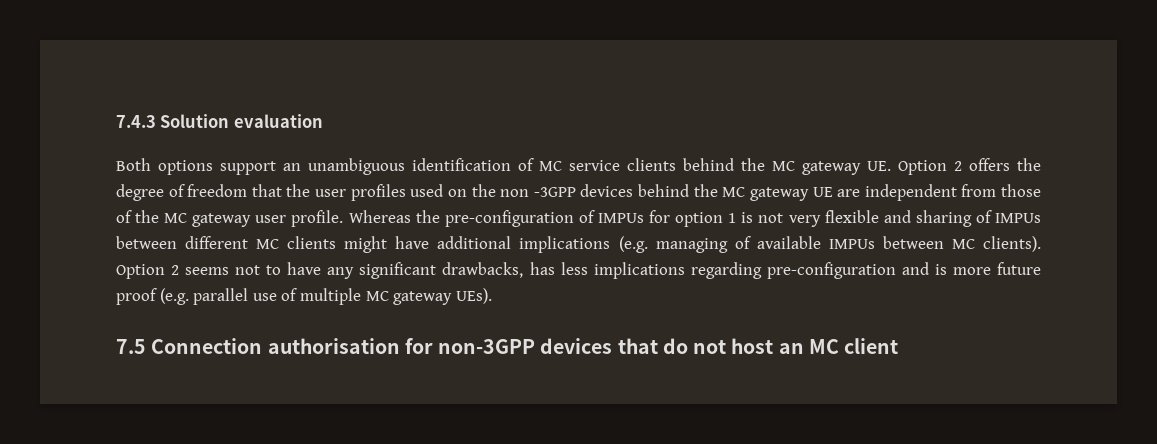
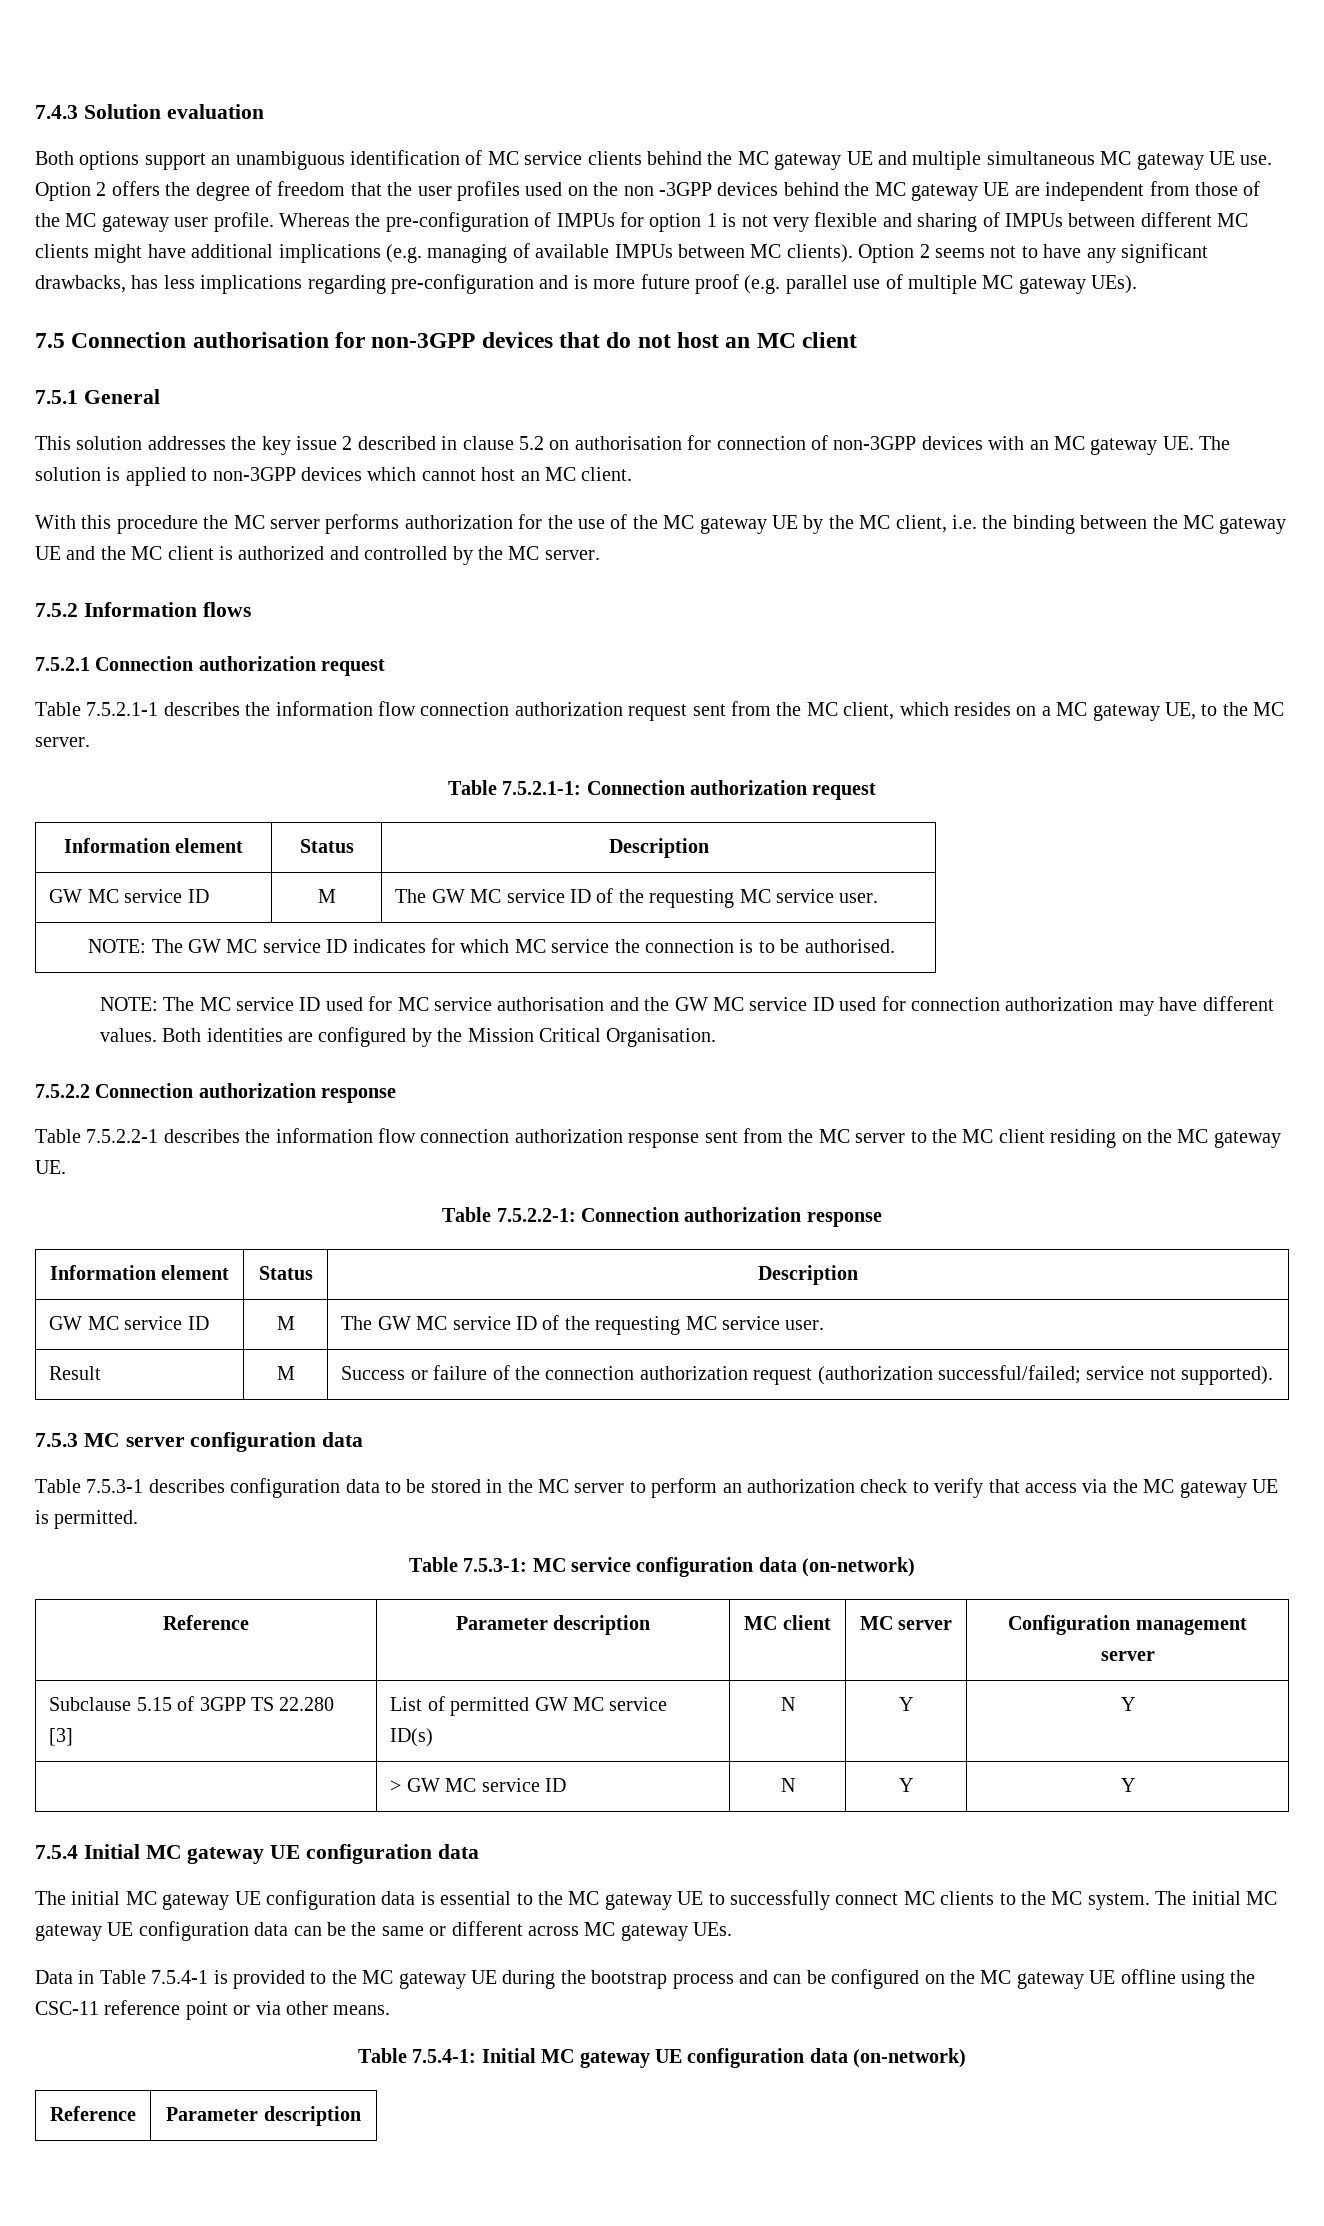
[867,161,891,171] UE. -> [846,151,1273,170] UE and multiple simultaneous MC gateway UE use.
(899, 346) none -> [35,389,160,404] [35,435,1231,455] [35,467,633,486] [35,514,1287,534] [35,546,600,565] [35,602,251,617] [35,656,386,676] [35,701,1285,721] [35,737,90,747] [447,780,877,800] [63,838,244,853] [299,839,354,853] [608,838,709,858] [49,889,209,903] [317,889,336,903] [395,888,879,908] [88,938,895,953] [99,996,1274,1016] [99,1027,717,1047] [35,1083,397,1103] [35,1128,1281,1148] [35,1160,66,1174] [442,1207,882,1227] [49,1265,230,1280] [258,1266,313,1280] [758,1265,858,1285] [49,1316,209,1330] [276,1316,295,1330] [341,1315,825,1335] [49,1366,102,1380] [276,1366,295,1380] [341,1365,1274,1385] [35,1432,364,1452] [35,1478,1278,1498] [35,1510,139,1529] [408,1557,916,1577] [163,1615,249,1630] [455,1615,651,1635] [744,1615,831,1630] [859,1616,953,1630] [1008,1615,1247,1635] [1100,1651,1155,1661] [49,1696,335,1711] [49,1728,74,1746] [390,1696,668,1716] [390,1728,434,1747] [780,1697,795,1711] [899,1697,913,1711] [1120,1697,1135,1711] [390,1778,566,1792] [780,1778,795,1792] [899,1778,913,1792] [1120,1778,1135,1792] [35,1844,479,1864] [35,1890,1277,1910] [35,1921,733,1941] [35,1969,1256,1989] [35,2000,391,2020] [357,2048,967,2068] [50,2106,136,2121] [166,2106,361,2126] // 7.5.1 General // This solution addresses the key issue 2 described in clause 5.2 on authorisation for connection of non-3GPP devices with an MC gateway UE. The solution is applied to non-3GPP devices which cannot host an MC client. // With this procedure the MC server performs authorization for the use of the MC gateway UE by the MC client, i.e. the binding between the MC gateway UE and the MC client is authorized and controlled by the MC server. // 7.5.2 Information flows // 7.5.2.1 Connection authorization request // Table 7.5.2.1-1 describes the information flow connection authorization request sent from the MC client, which resides on a MC gateway UE, to the MC server. // Table 7.5.2.1-1: Connection authorization request // Information element | Status | Description // GW MC service ID | M | The GW MC service ID of the requesting MC service user. // NOTE: The GW MC service ID indicates for which MC service the connection is to be authorised. // NOTE: The MC service ID used for MC service authorisation and the GW MC service ID used for connection authorization may have different values. Both identities are configured by the Mission Critical Organisation. // 7.5.2.2 Connection authorization response // Table 7.5.2.2-1 describes the information flow connection authorization response sent from the MC server to the MC client residing on the MC gateway UE. // Table 7.5.2.2-1: Connection authorization response // Information element | Status | Description // GW MC service ID | M | The GW MC service ID of the requesting MC service user. // Result | M | Success or failure of the connection authorization request (authorization successful/failed; service not supported). // 7.5.3 MC server configuration data // Table 7.5.3-1 describes configuration data to be stored in the MC server to perform an authorization check to verify that access via the MC gateway UE is permitted. // Table 7.5.3-1: MC service configuration data (on-network) // Reference | Parameter description | MC client | MC server | Configuration management server // Subclause 5.15 of 3GPP TS 22.280 [3] | List of permitted GW MC service ID(s) | N | Y | Y // | > GW MC service ID | N | Y | Y // 7.5.4 Initial MC gateway UE configuration data // The initial MC gateway UE configuration data is essential to the MC gateway UE to successfully connect MC clients to the MC system. The initial MC gateway UE configuration data can be the same or different across MC gateway UEs. // Data in Table 7.5.4-1 is provided to the MC gateway UE during the bootstrap process and can be configured on the MC gateway UE offline using the CSC-11 reference point or via other means. // Table 7.5.4-1: Initial MC gateway UE configuration data (on-network) // Reference | Parameter description

